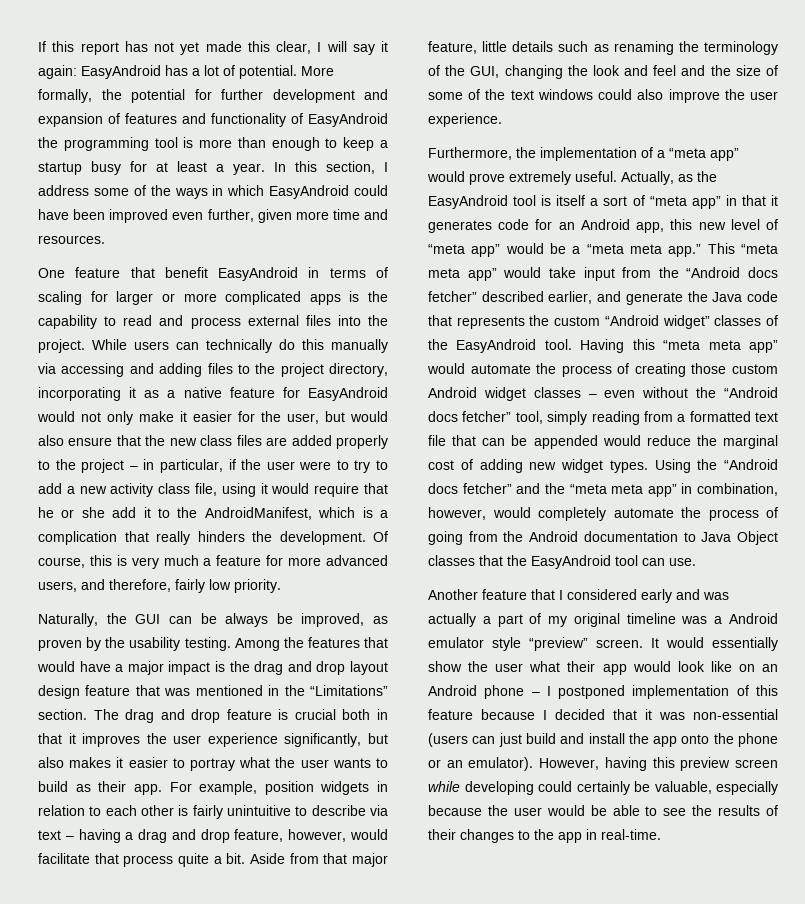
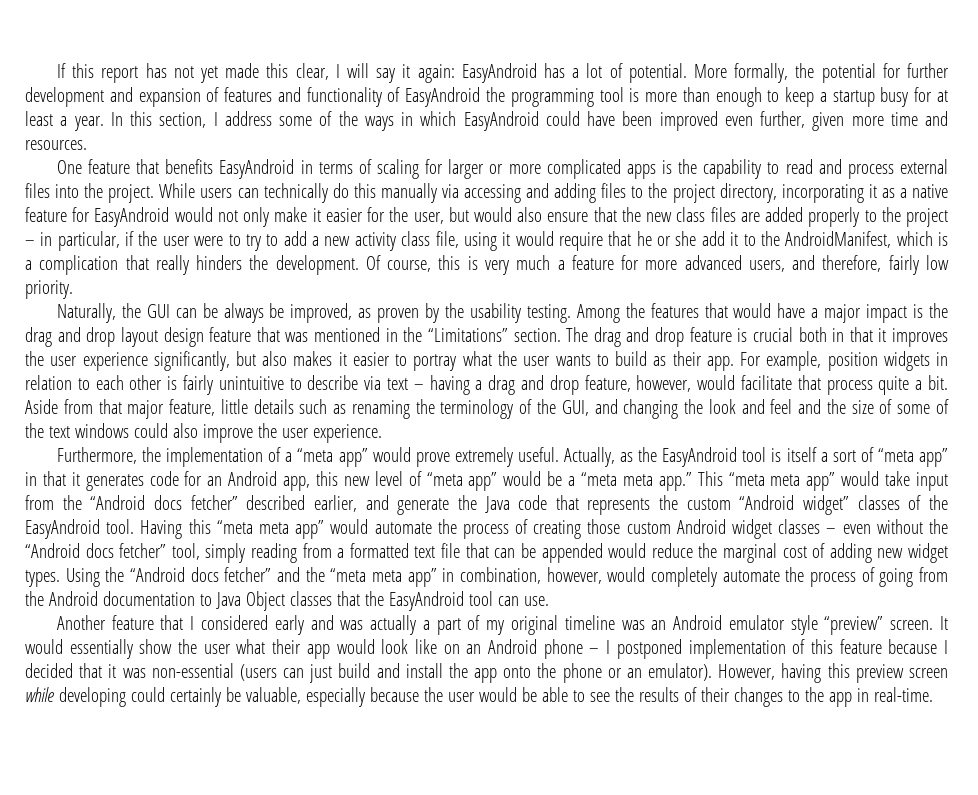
[164,267,208,278] benefit -> [165,159,214,174] benefits
(500, 72) none -> [594,399,618,414] and
[714,616,723,624] a -> [651,620,667,630] an

